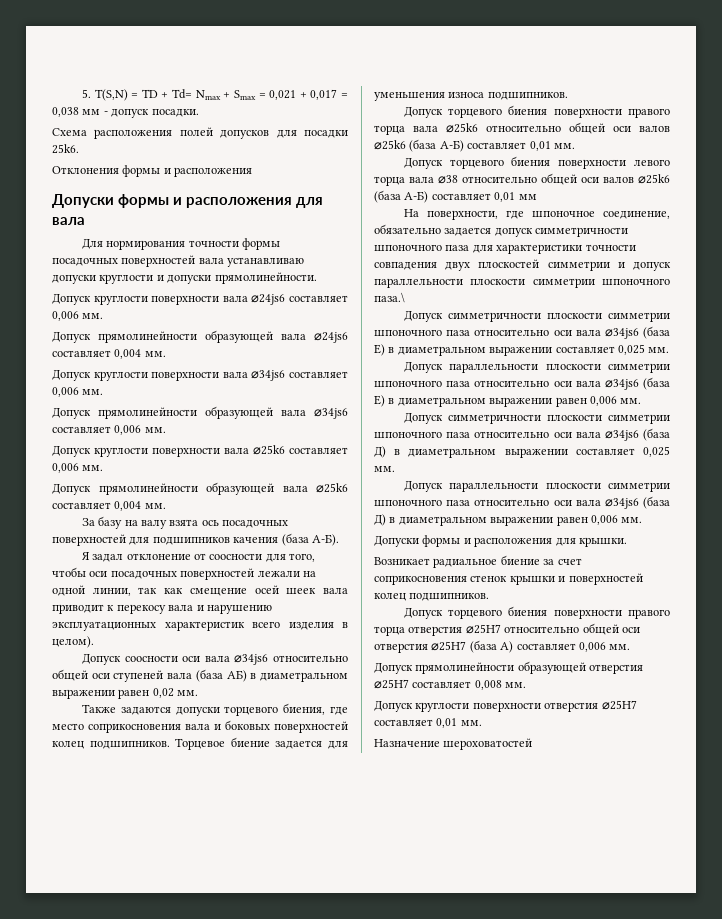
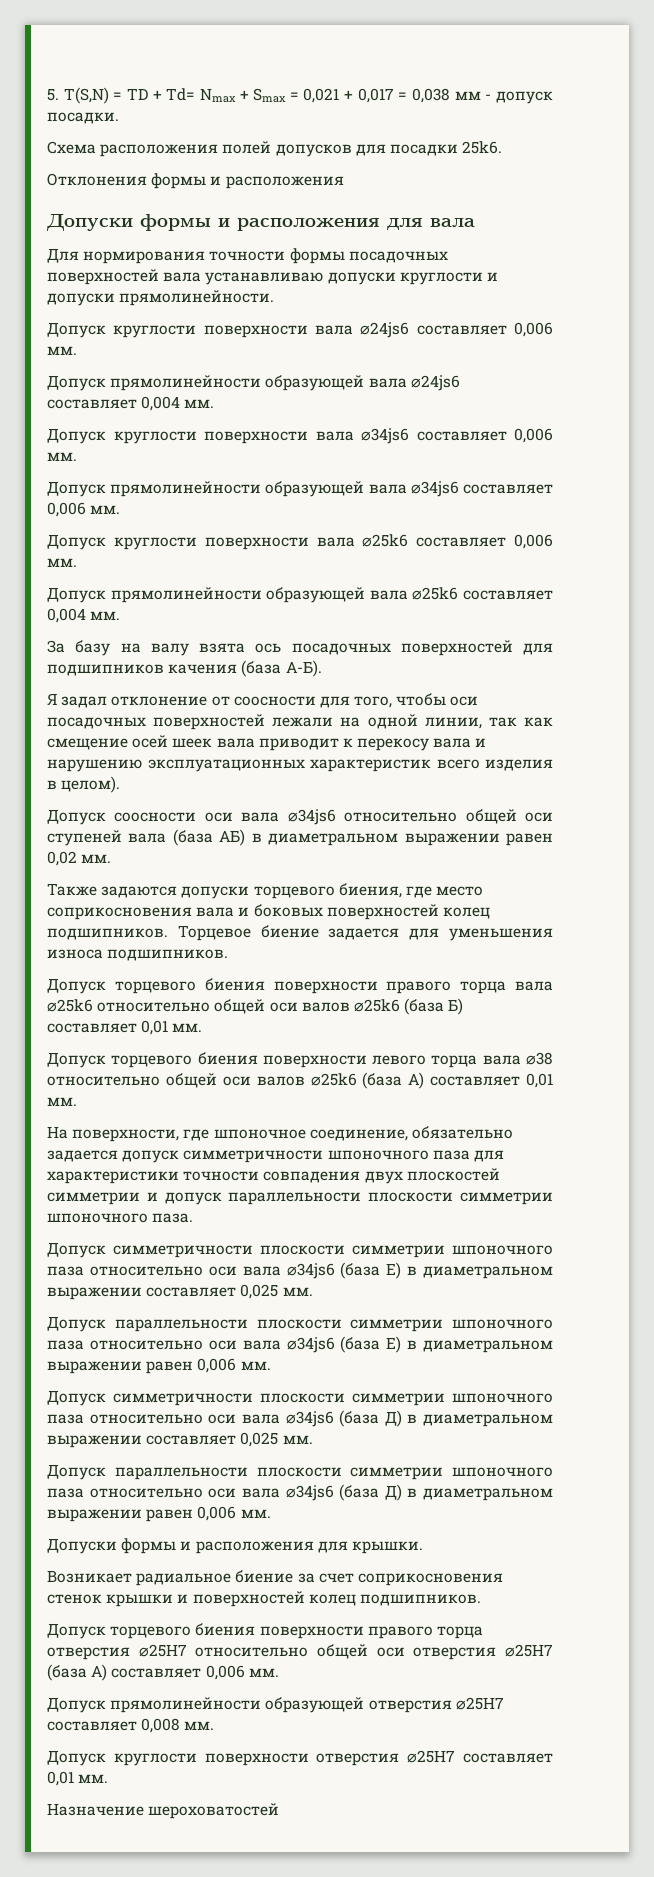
[439,140,464,152] А-Б) -> [448,998,464,1015] Б)
[404,191,537,203] А-Б) составляет 0,01 мм -> [408,1072,553,1089] [47,1097,77,1106] А) составляет 0,01 мм.
[374,292,405,303] паза.\ -> [152,1213,194,1223] паза.

